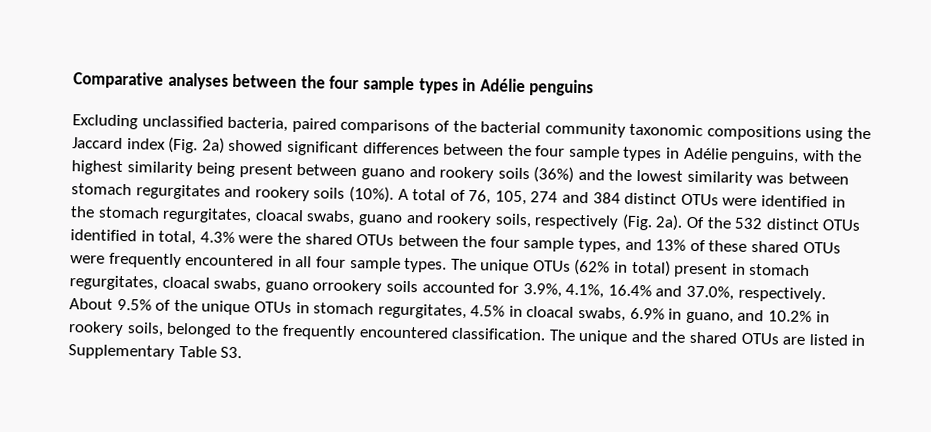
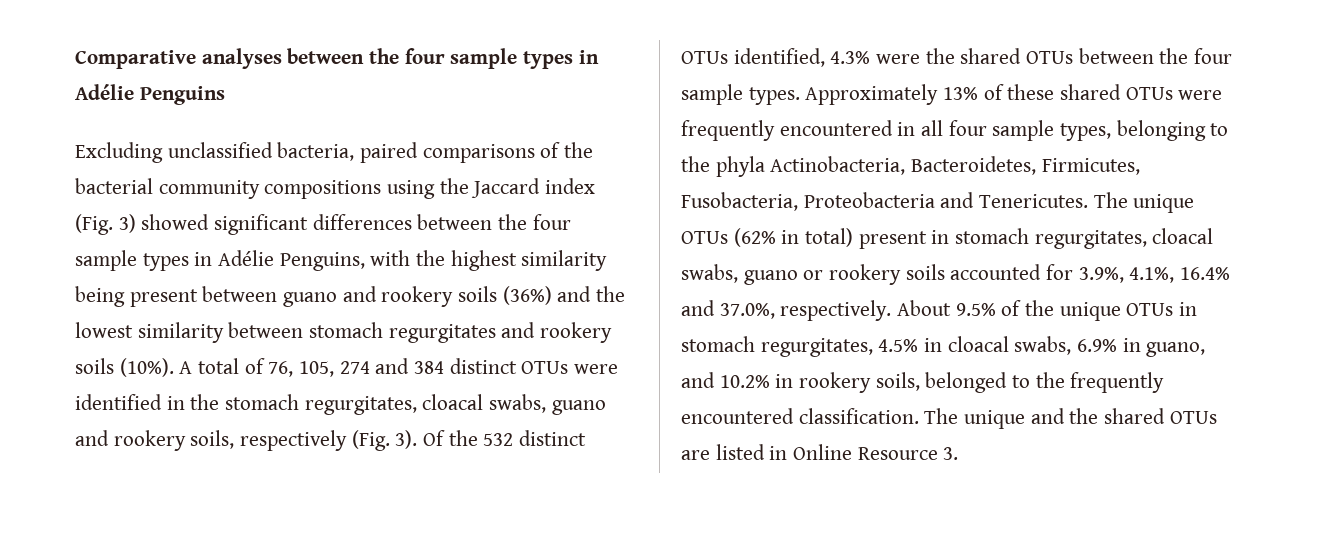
[529,79,595,97] penguins -> [139,86,225,105] Penguins
[629,123,704,137] taxonomic -> (260, 189) none
[201,137,225,154] 2a) -> [118,214,136,233] 3)
[730,148,800,164] penguins, -> [279,252,365,271] Penguins,
[756,175,785,184] was -> (224, 332) none
[655,214,684,231] 2a). -> [395,430,418,449] 3).
[70,229,197,246] identified in total, -> [733,48,825,67] identified,
[578,237,652,253] types, and -> [748,84,939,105] types. Approximately
[404,257,448,273] types. -> [1060,120,1229,141] [681,156,1140,177] [681,192,1089,211] types, belonging to the phyla Actinobacteria, Bacteroidetes, Firmicutes, Fusobacteria, Proteobacteria and Tenericutes.
[312,279,383,295] orrookery -> [803,264,902,285] or rookery
[68,344,243,360] Supplementary Table S3. -> [793,444,959,460] Online Resource 3.

